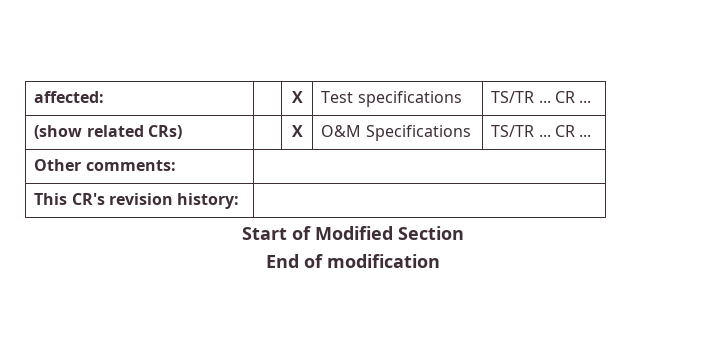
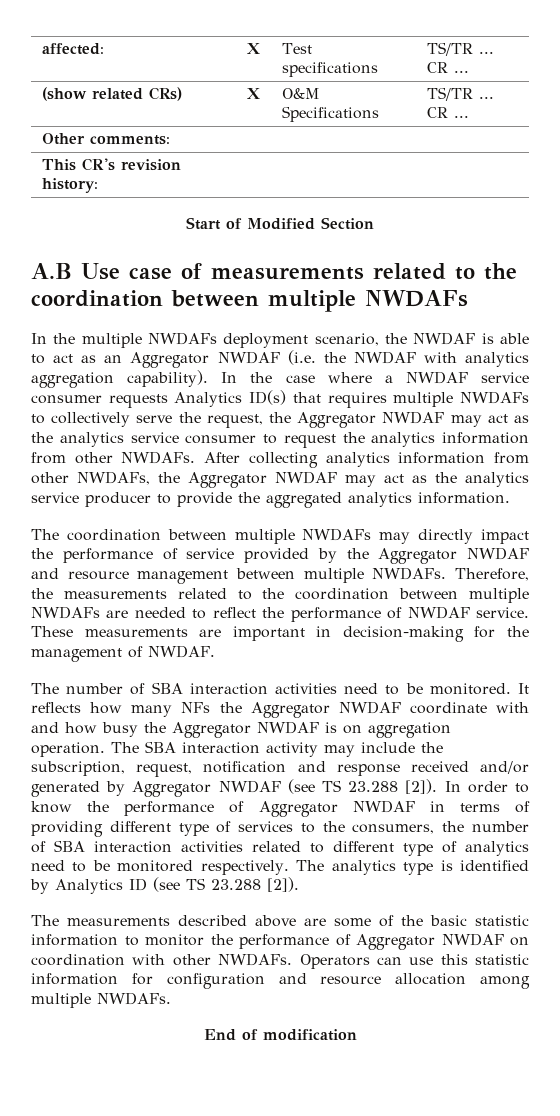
(464, 233) none -> [31,263,517,280] [31,290,468,312] [31,332,529,348] [31,350,529,368] [31,370,529,388] [31,390,529,408] [31,411,529,428] [31,432,529,448] [31,451,529,468] [31,471,529,488] [31,492,510,508] [31,528,529,544] [31,547,529,564] [31,567,529,584] [31,588,529,603] [31,606,529,622] [31,626,529,642] [31,645,215,662] [31,682,529,695] [31,701,529,718] [31,721,451,738] [31,741,443,757] [31,761,529,777] [31,779,529,797] [31,800,530,817] [31,821,529,837] [31,840,529,856] [31,860,529,875] [30,877,299,894] [31,915,529,927] [31,933,529,950] [31,953,529,969] [31,973,530,989] [31,992,171,1008] // A.B Use case of measurements related to the coordination between multiple NWDAFs // In the multiple NWDAFs deployment scenario, the NWDAF is able to act as an Aggregator NWDAF (i.e. the NWDAF with analytics aggregation capability). In the case where a NWDAF service consumer requests Analytics ID(s) that requires multiple NWDAFs to collectively serve the request, the Aggregator NWDAF may act as the analytics service consumer to request the analytics information from other NWDAFs. After collecting analytics information from other NWDAFs, the Aggregator NWDAF may act as the analytics service producer to provide the aggregated analytics information. // The coordination between multiple NWDAFs may directly impact the performance of service provided by the Aggregator NWDAF and resource management between multiple NWDAFs. Therefore, the measurements related to the coordination between multiple NWDAFs are needed to reflect the performance of NWDAF service. These measurements are important in decision-making for the management of NWDAF. // The number of SBA interaction activities need to be monitored. It reflects how many NFs the Aggregator NWDAF coordinate with and how busy the Aggregator NWDAF is on aggregation operation. The SBA interaction activity may include the subscription, request, notification and response received and/or generated by Aggregator NWDAF (see TS 23.288 [2]). In order to know the performance of Aggregator NWDAF in terms of providing different type of services to the consumers, the number of SBA interaction activities related to different type of analytics need to be monitored respectively. The analytics type is identified by Analytics ID (see TS 23.288 [2]). // The measurements described above are some of the basic statistic information to monitor the performance of Aggregator NWDAF on coordination with other NWDAFs. Operators can use this statistic information for configuration and resource allocation among multiple NWDAFs.

